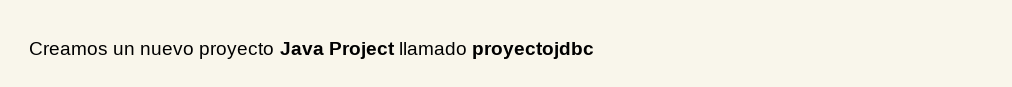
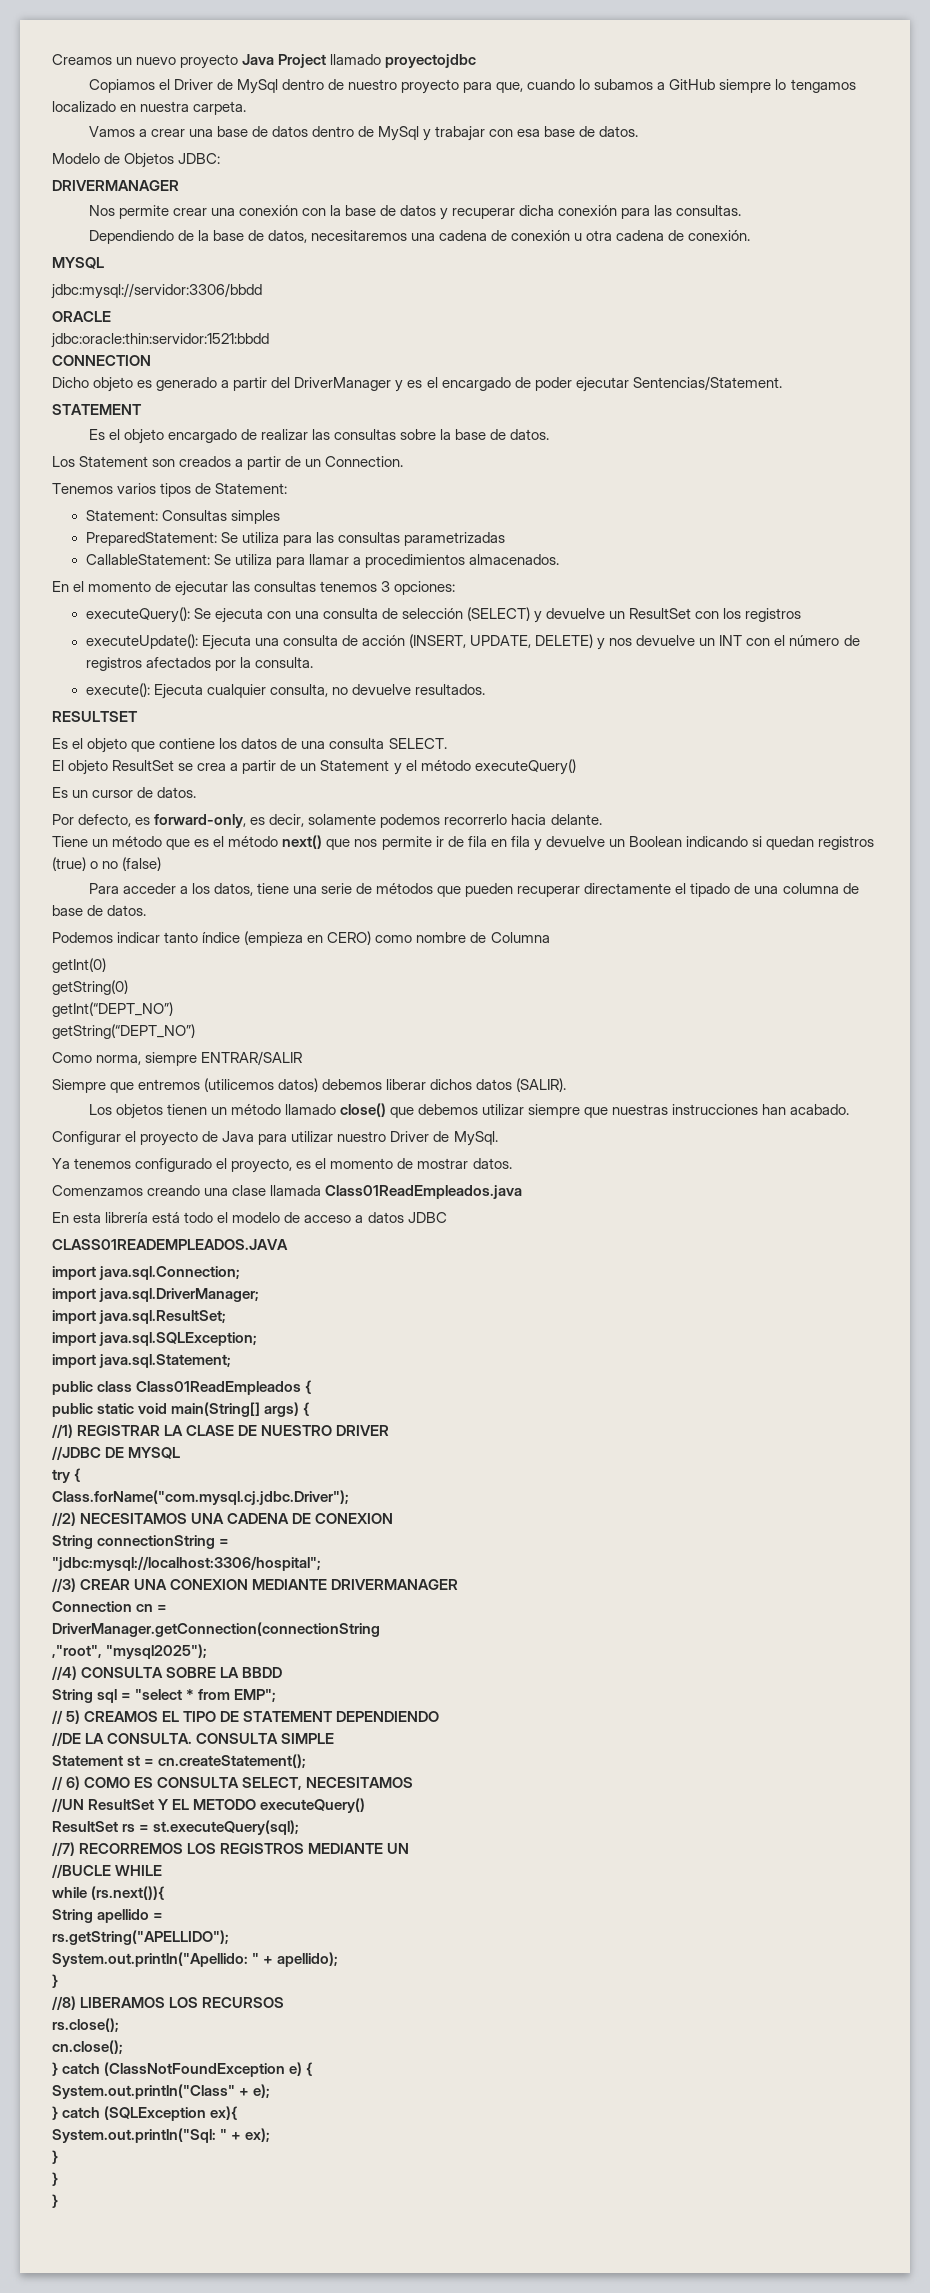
(594, 50) none -> [88,79,856,94] [52,101,247,115] [88,126,639,141] [52,153,221,168] [52,180,179,191] [88,205,742,220] [88,230,751,244] [52,257,104,269] [51,283,262,299] [52,311,111,322] [51,333,269,348] [52,355,151,366] [52,376,782,392] [52,404,142,415] [88,429,550,444] [52,456,404,470] [52,483,288,497] [85,510,280,524] [85,532,505,546] [85,554,560,568] [52,581,456,596] [85,607,802,623] [85,634,860,650] [85,657,313,671] [85,683,485,699] [52,711,138,722] [52,738,447,753] [52,759,576,775] [52,787,197,798] [52,814,602,828] [52,835,875,851] [52,857,162,871] [88,883,859,897] [52,905,147,916] [52,931,550,946] [52,958,106,973] [52,980,128,995] [52,1002,173,1017] [52,1024,195,1039] [52,1051,303,1066] [52,1078,567,1093] [88,1103,850,1119] [52,1131,498,1146] [52,1158,512,1173] [52,1185,523,1199] [52,1212,447,1223] [52,1239,288,1250] [52,1266,241,1280] [52,1288,260,1302] [52,1310,227,1324] [52,1332,258,1346] [52,1354,232,1368] [52,1380,312,1395] [52,1402,310,1417] [52,1424,390,1438] [52,1446,181,1460] [52,1468,81,1483] [52,1490,349,1505] [52,1512,394,1526] [52,1535,230,1549] [52,1556,321,1571] [52,1578,459,1592] [52,1601,168,1612] [52,1622,380,1637] [52,1644,208,1659] [52,1666,283,1680] [52,1689,277,1703] [52,1710,440,1724] [52,1732,335,1746] [52,1754,307,1768] [52,1776,414,1790] [52,1798,366,1813] [52,1820,300,1835] [52,1842,410,1856] [52,1864,163,1878] [52,1886,165,1900] [52,1909,164,1923] [52,1930,229,1945] [52,1952,339,1967] [52,1974,58,1988] [52,1996,285,2010] [52,2018,119,2032] [52,2040,123,2054] [52,2062,313,2077] [52,2084,271,2099] [52,2106,238,2121] [52,2128,271,2143] [52,2150,58,2164] [52,2172,58,2186] [52,2194,58,2208] // Copiamos el Driver de MySql dentro de nuestro proyecto para que, cuando lo subamos a GitHub siempre lo tengamos localizado en nuestra carpeta. // Vamos a crear una base de datos dentro de MySql y trabajar con esa base de datos. // Modelo de Objetos JDBC: // DRIVERMANAGER // Nos permite crear una conexión con la base de datos y recuperar dicha conexión para las consultas. // Dependiendo de la base de datos, necesitaremos una cadena de conexión u otra cadena de conexión. // MYSQL // jdbc:mysql://servidor:3306/bbdd // ORACLE // jdbc:oracle:thin:servidor:1521:bbdd // CONNECTION // Dicho objeto es generado a partir del DriverManager y es el encargado de poder ejecutar Sentencias/Statement. // STATEMENT // Es el objeto encargado de realizar las consultas sobre la base de datos. // Los Statement son creados a partir de un Connection. // Tenemos varios tipos de Statement: // Statement: Consultas simples // PreparedStatement: Se utiliza para las consultas parametrizadas // CallableStatement: Se utiliza para llamar a procedimientos almacenados. // En el momento de ejecutar las consultas tenemos 3 opciones: // executeQuery(): Se ejecuta con una consulta de selección (SELECT) y devuelve un ResultSet con los registros // executeUpdate(): Ejecuta una consulta de acción (INSERT, UPDATE, DELETE) y nos devuelve un INT con el número de registros afectados por la consulta. // execute(): Ejecuta cualquier consulta, no devuelve resultados. // RESULTSET // Es el objeto que contiene los datos de una consulta SELECT. // El objeto ResultSet se crea a partir de un Statement y el método executeQuery() // Es un cursor de datos. // Por defecto, es forward-only, es decir, solamente podemos recorrerlo hacia delante. // Tiene un método que es el método next() que nos permite ir de fila en fila y devuelve un Boolean indicando si quedan registros (true) o no (false) // Para acceder a los datos, tiene una serie de métodos que pueden recuperar directamente el tipado de una columna de base de datos. // Podemos indicar tanto índice (empieza en CERO) como nombre de Columna // getInt(0) // getString(0) // getInt(“DEPT_NO”) // getString(“DEPT_NO”) // Como norma, siempre ENTRAR/SALIR // Siempre que entremos (utilicemos datos) debemos liberar dichos datos (SALIR). // Los objetos tienen un método llamado close() que debemos utilizar siempre que nuestras instrucciones han acabado. // Configurar el proyecto de Java para utilizar nuestro Driver de MySql. // Ya tenemos configurado el proyecto, es el momento de mostrar datos. // Comenzamos creando una clase llamada Class01ReadEmpleados.java // En esta librería está todo el modelo de acceso a datos JDBC // CLASS01READEMPLEADOS.JAVA // import java.sql.Connection; // import java.sql.DriverManager; // import java.sql.ResultSet; // import java.sql.SQLException; // import java.sql.Statement; // public class Class01ReadEmpleados { // public static void main(String[] args) { // //1) REGISTRAR LA CLASE DE NUESTRO DRIVER // //JDBC DE MYSQL // try { // Class.forName("com.mysql.cj.jdbc.Driver"); // //2) NECESITAMOS UNA CADENA DE CONEXION // String connectionString = // "jdbc:mysql://localhost:3306/hospital"; // //3) CREAR UNA CONEXION MEDIANTE DRIVERMANAGER // Connection cn = // DriverManager.getConnection(connectionString // ,"root", "mysql2025"); // //4) CONSULTA SOBRE LA BBDD // String sql = "select * from EMP"; // // 5) CREAMOS EL TIPO DE STATEMENT DEPENDIENDO // //DE LA CONSULTA. CONSULTA SIMPLE // Statement st = cn.createStatement(); // // 6) COMO ES CONSULTA SELECT, NECESITAMOS // //UN ResultSet Y EL METODO executeQuery() // ResultSet rs = st.executeQuery(sql); // //7) RECORREMOS LOS REGISTROS MEDIANTE UN // //BUCLE WHILE // while (rs.next()){ // String apellido = // rs.getString("APELLIDO"); // System.out.println("Apellido: " + apellido); // } // //8) LIBERAMOS LOS RECURSOS // rs.close(); // cn.close(); // } catch (ClassNotFoundException e) { // System.out.println("Class" + e); // } catch (SQLException ex){ // System.out.println("Sql: " + ex); // } // } // }

